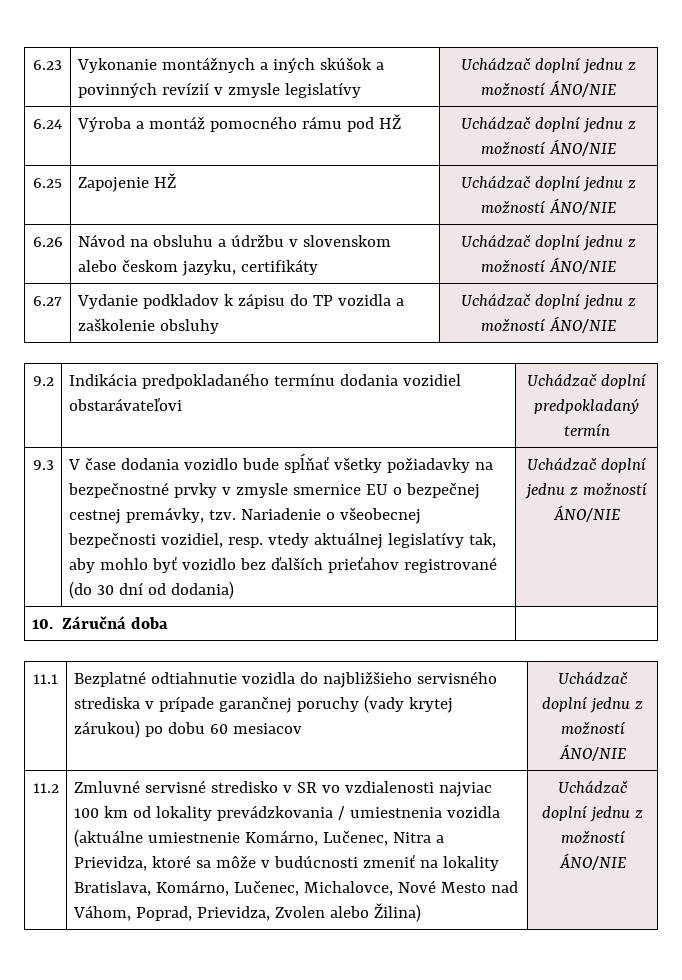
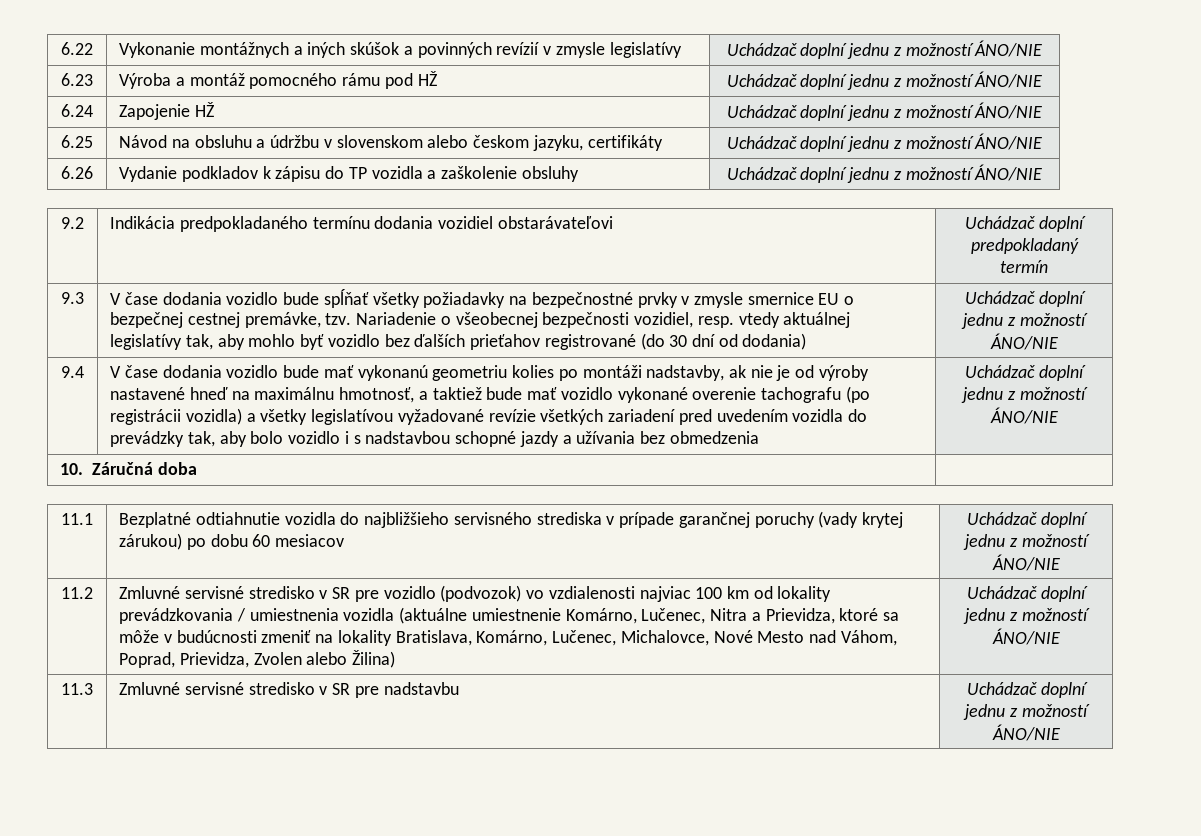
[33,60,62,70] 6.23 -> [61,42,93,55] 6.22
[33,119,62,129] 6.24 -> [61,73,93,86] 6.23
[33,178,62,188] 6.25 -> [61,104,93,117] 6.24
[32,237,63,247] 6.26 -> [61,135,93,148] 6.25
[33,296,62,306] 6.27 -> [61,166,93,179] 6.26
[125,507,204,523] premávky, -> [244,312,321,328] premávke,
(620, 513) none -> [61,366,84,378] [110,365,869,381] [110,386,870,403] [110,408,867,425] [110,431,759,447] [965,365,1086,381] [961,387,1088,403] [989,407,1058,424] // 9.4 | V čase dodania vozidlo bude mať vykonanú geometriu kolies po montáži nadstavby, ak nie je od výroby nastavené hneď na maximálnu hmotnosť, a taktiež bude mať vozidlo vykonané overenie tachografu (po registrácii vozidla) a všetky legislatívou vyžadované revízie všetkých zariadení pred uvedením vozidla do prevádzky tak, aby bolo vozidlo i s nadstavbou schopné jazdy a užívania bez obmedzenia | Uchádzač doplní jednu z možností ÁNO/NIE
(317, 787) none -> [354,585,522,602] pre vozidlo (podvozok)
(626, 861) none -> [61,683,93,695] [119,682,459,698] [967,682,1088,698] [963,704,1090,720] [991,724,1060,741] // 11.3 | Zmluvné servisné stredisko v SR pre nadstavbu | Uchádzač doplní jednu z možností ÁNO/NIE

